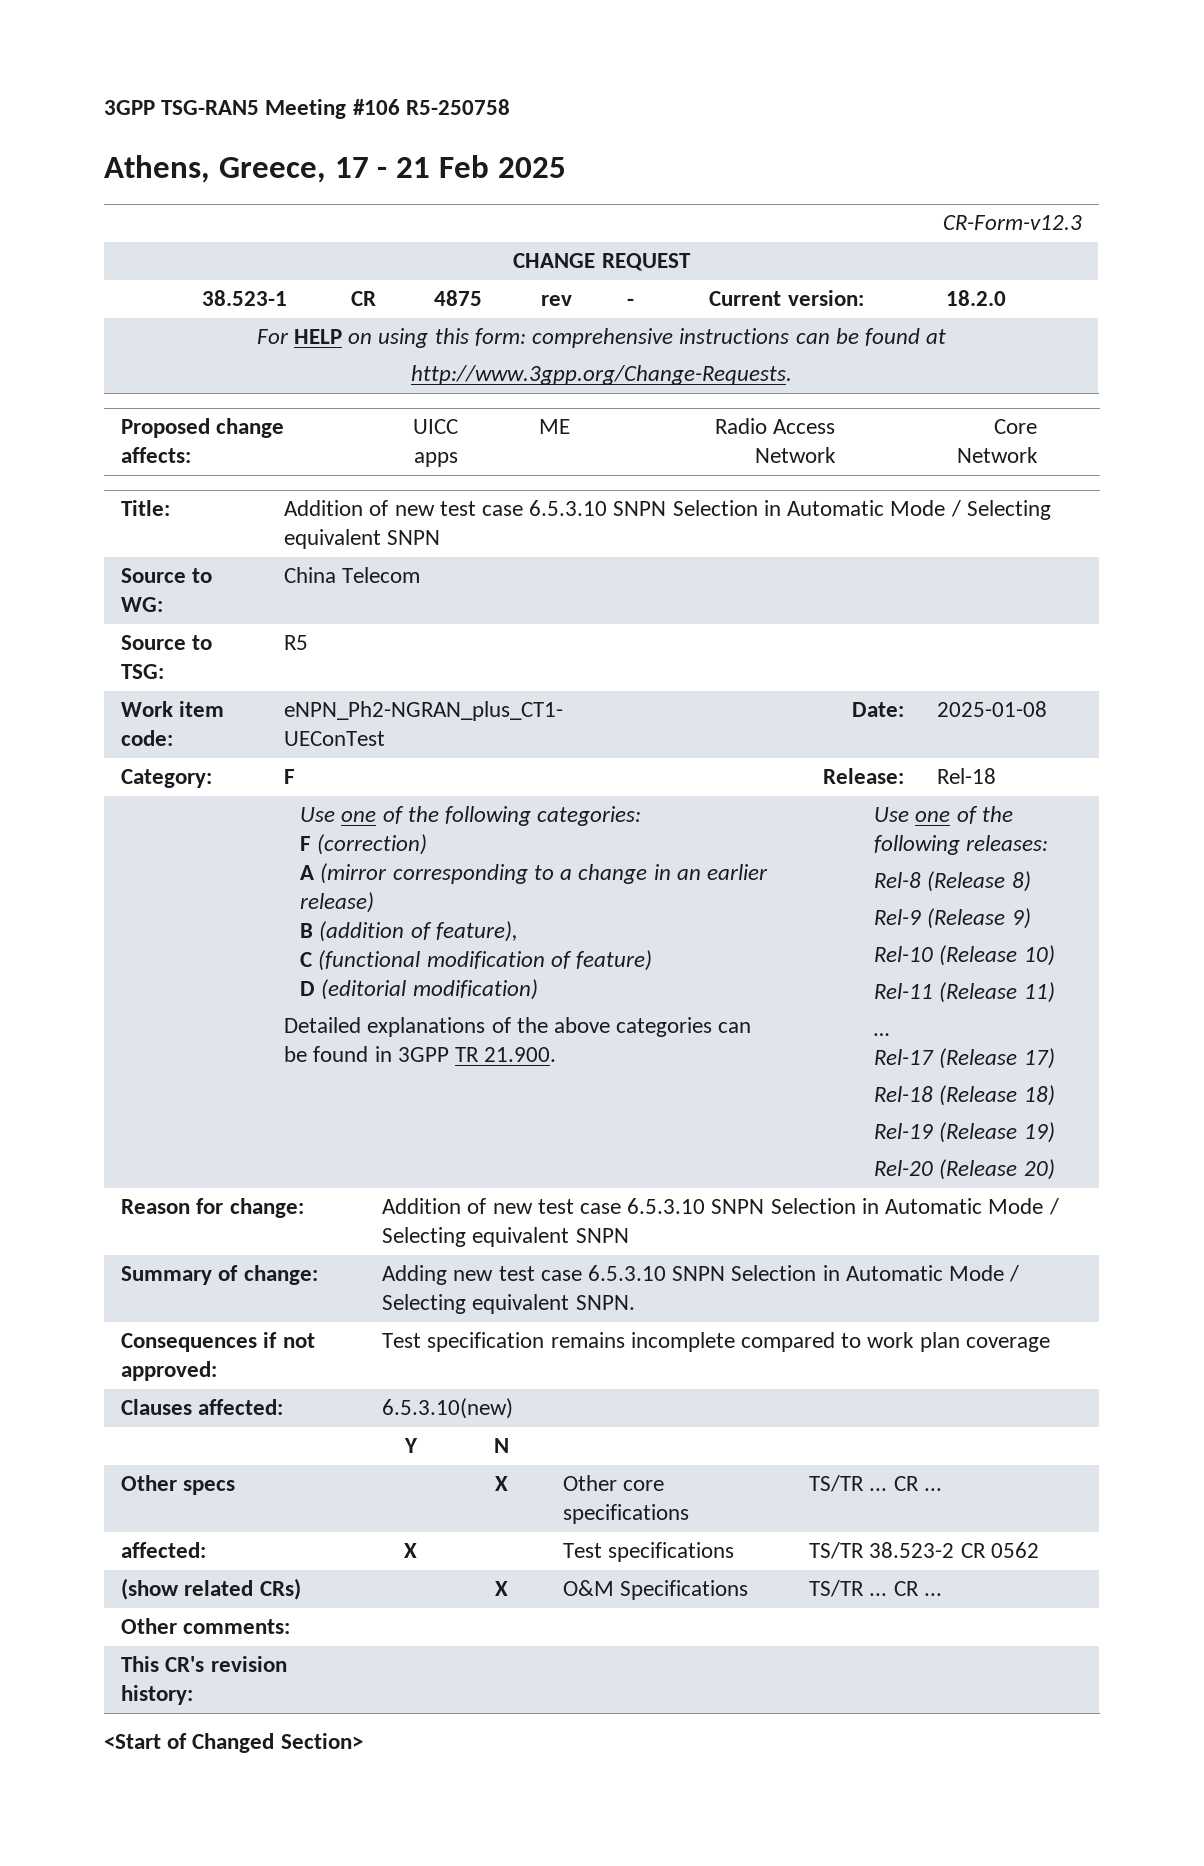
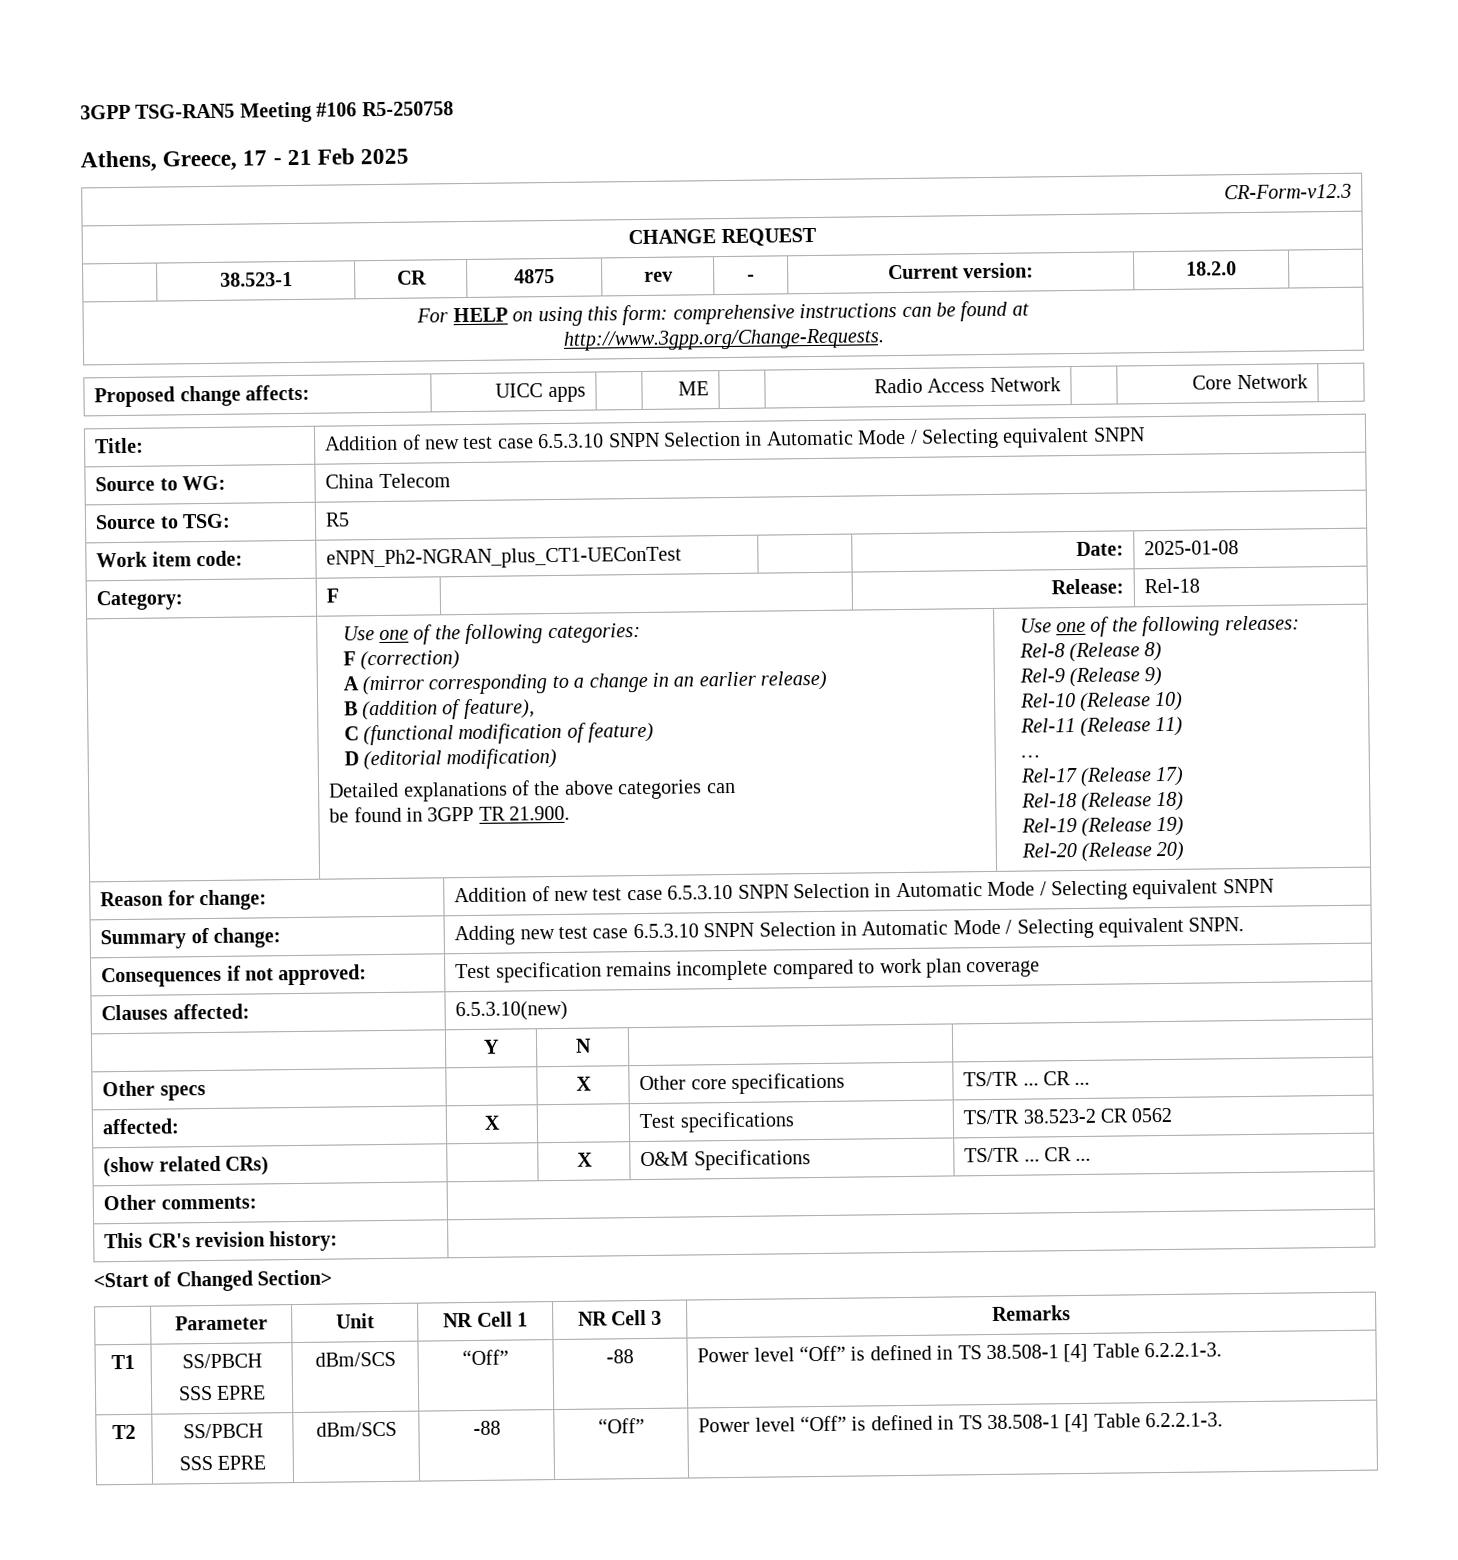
(363, 1741) none -> [175,1315,268,1331] [335,1313,375,1329] [443,1311,528,1328] [577,1309,663,1326] [992,1305,1071,1322] [111,1354,135,1370] [181,1353,262,1369] [177,1385,267,1401] [314,1351,396,1367] [462,1349,509,1366] [606,1349,634,1364] [697,1342,1223,1363] [112,1424,136,1440] [182,1423,263,1439] [178,1455,267,1471] [315,1421,397,1437] [472,1420,501,1435] [597,1418,645,1434] [698,1412,1224,1433] // | Parameter | Unit | NR Cell 1 | NR Cell 3 | Remarks // T1 | SS/PBCH // SSS EPRE | dBm/SCS | “Off” | -88 | Power level “Off” is defined in TS 38.508-1 [4] Table 6.2.2.1-3. // T2 | SS/PBCH // SSS EPRE | dBm/SCS | -88 | “Off” | Power level “Off” is defined in TS 38.508-1 [4] Table 6.2.2.1-3.

